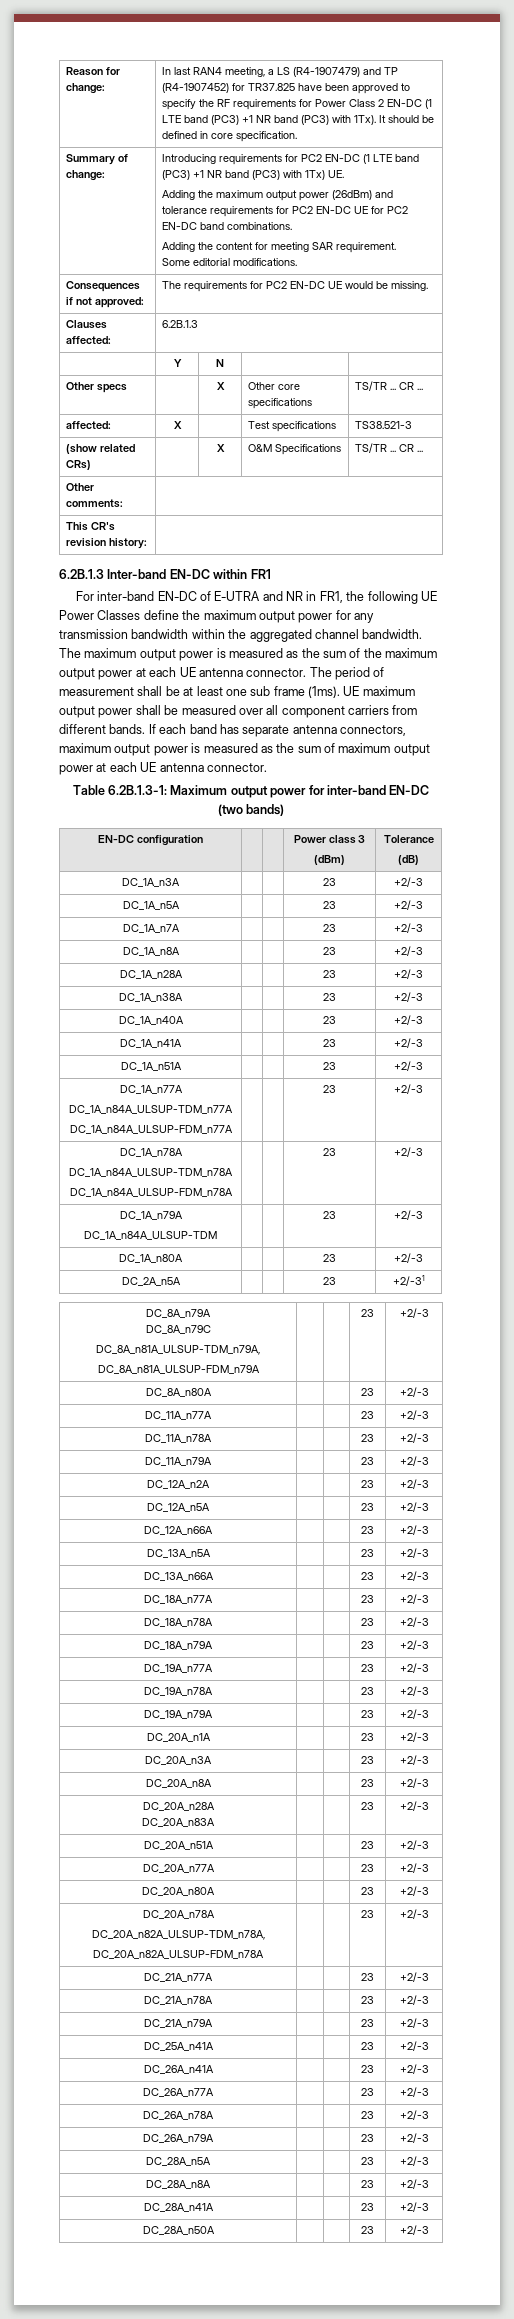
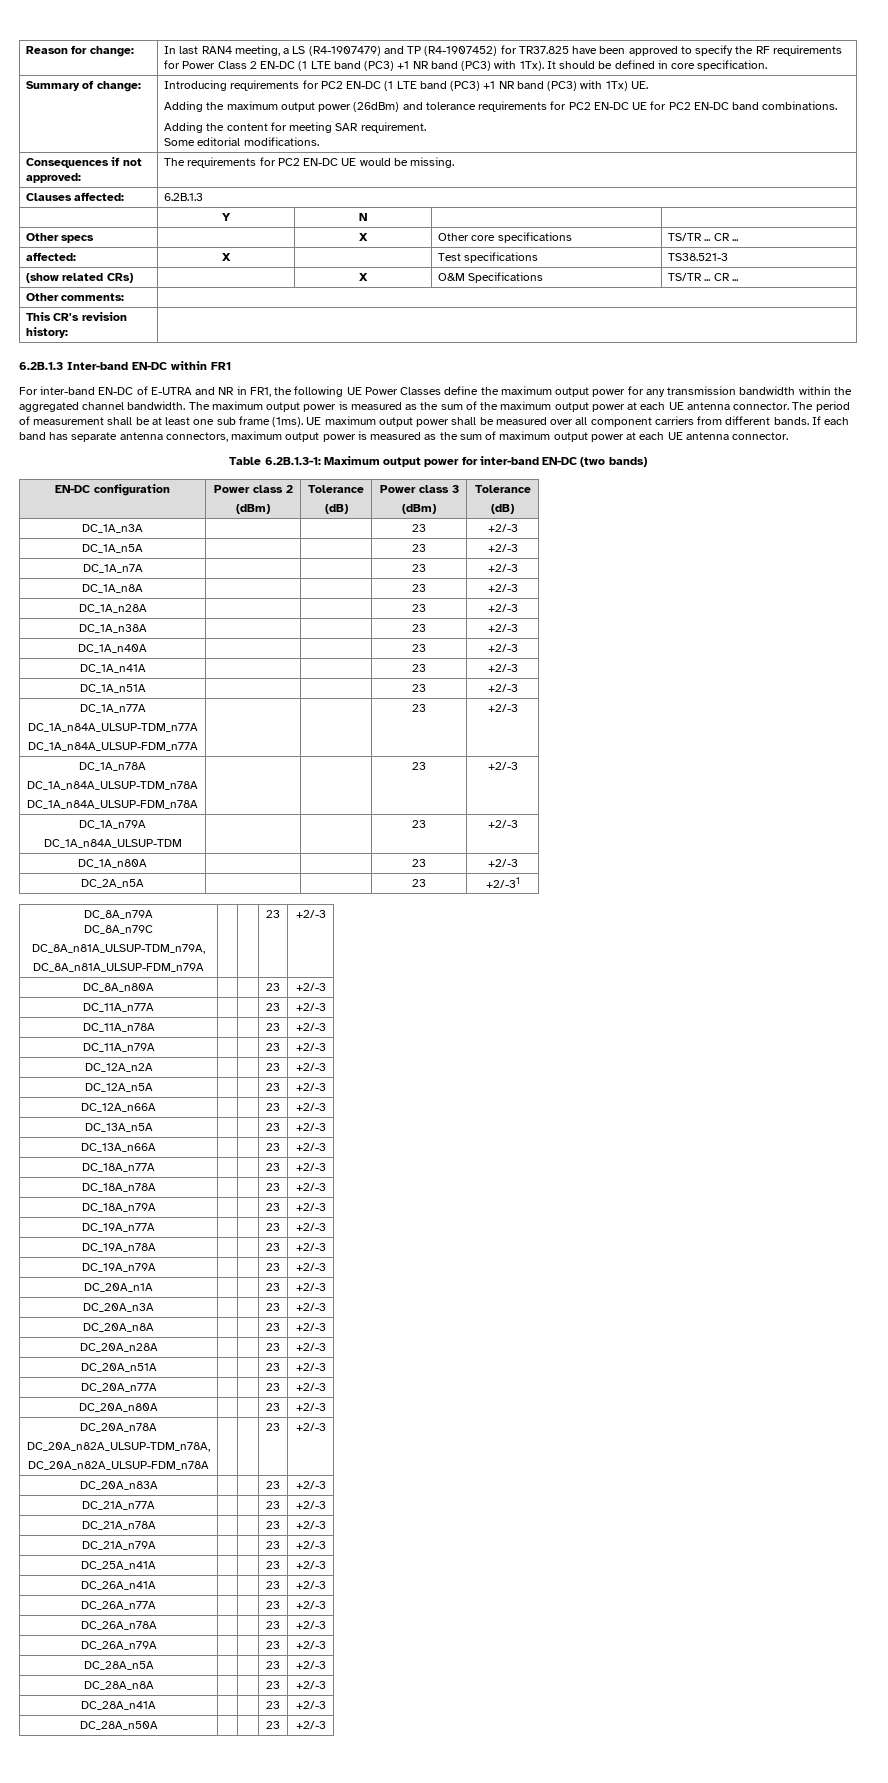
(203, 840) | -> [213,485,293,493] [235,504,270,514] [308,485,364,493] [324,504,348,514] Power class 2 // (dBm) | Tolerance // (dB)
[142,1818,215,1827] // DC_20A_n83A -> (158, 1347) none
(429, 1914) none -> [79,1481,158,1490] [266,1481,280,1489] [295,1481,326,1489] // DC_20A_n83A | | | 23 | +2/-3

